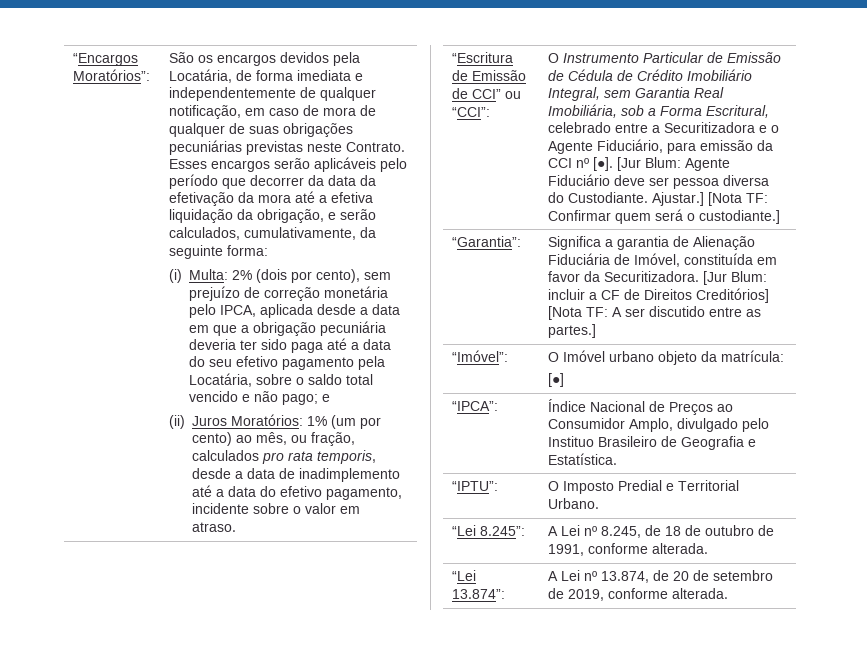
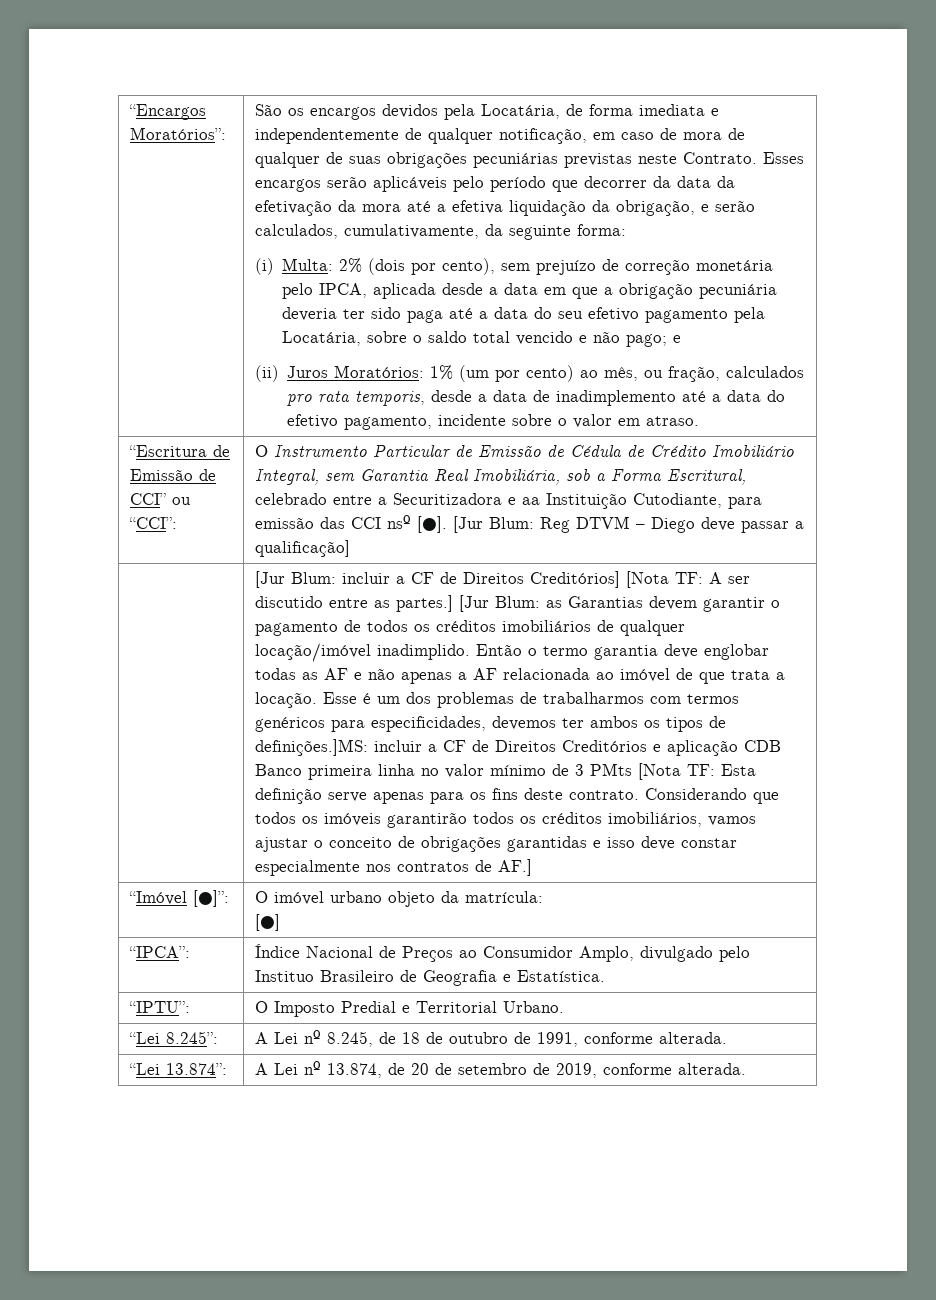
[771,125,780,133] [548,139,774,154] [548,157,731,171] [548,174,770,189] [548,192,769,206] [548,209,781,224] [452,236,522,247] [548,236,756,250] [548,253,778,267] [548,271,700,282] o Agente Fiduciário, para emissão da CCI nº [●]. [Jur Blum: Agente Fiduciário deve ser pessoa diversa do Custodiante. Ajustar.] [Nota TF: Confirmar quem será o custodiante.] // “Garantia”: | Significa a garantia de Alienação Fiduciária de Imóvel, constituída em favor da Securitizadora. -> [521,493,762,509] [254,515,804,533] [254,540,350,557] aa Instituição Cutodiante, para emissão das CCI nsº [●]. [Jur Blum: Reg DTVM – Diego deve passar a qualificação] // |
[452,350,509,362] [548,350,606,362] // “Imóvel”: | O Imóvel -> [458,595,780,612] [254,620,685,636] [254,643,769,662] [254,668,785,684] [254,692,739,708] [254,716,726,732] [254,739,781,756] [254,763,756,780] [254,788,779,804] [254,812,756,828] [254,836,737,852] [254,859,532,876] [128,890,229,907] [254,891,324,905] [Jur Blum: as Garantias devem garantir o pagamento de todos os créditos imobiliários de qualquer locação/imóvel inadimplido. Então o termo garantia deve englobar todas as AF e não apenas a AF relacionada ao imóvel de que trata a locação. Esse é um dos problemas de trabalharmos com termos genéricos para especificidades, devemos ter ambos os tipos de definições.]MS: incluir a CF de Direitos Creditórios e aplicação CDB Banco primeira linha no valor mínimo de 3 PMts [Nota TF: Esta definição serve apenas para os fins deste contrato. Considerando que todos os imóveis garantirão todos os créditos imobiliários, vamos ajustar o conceito de obrigações garantidas e isso deve constar especialmente nos contratos de AF.] // “Imóvel [●]”: | O imóvel

